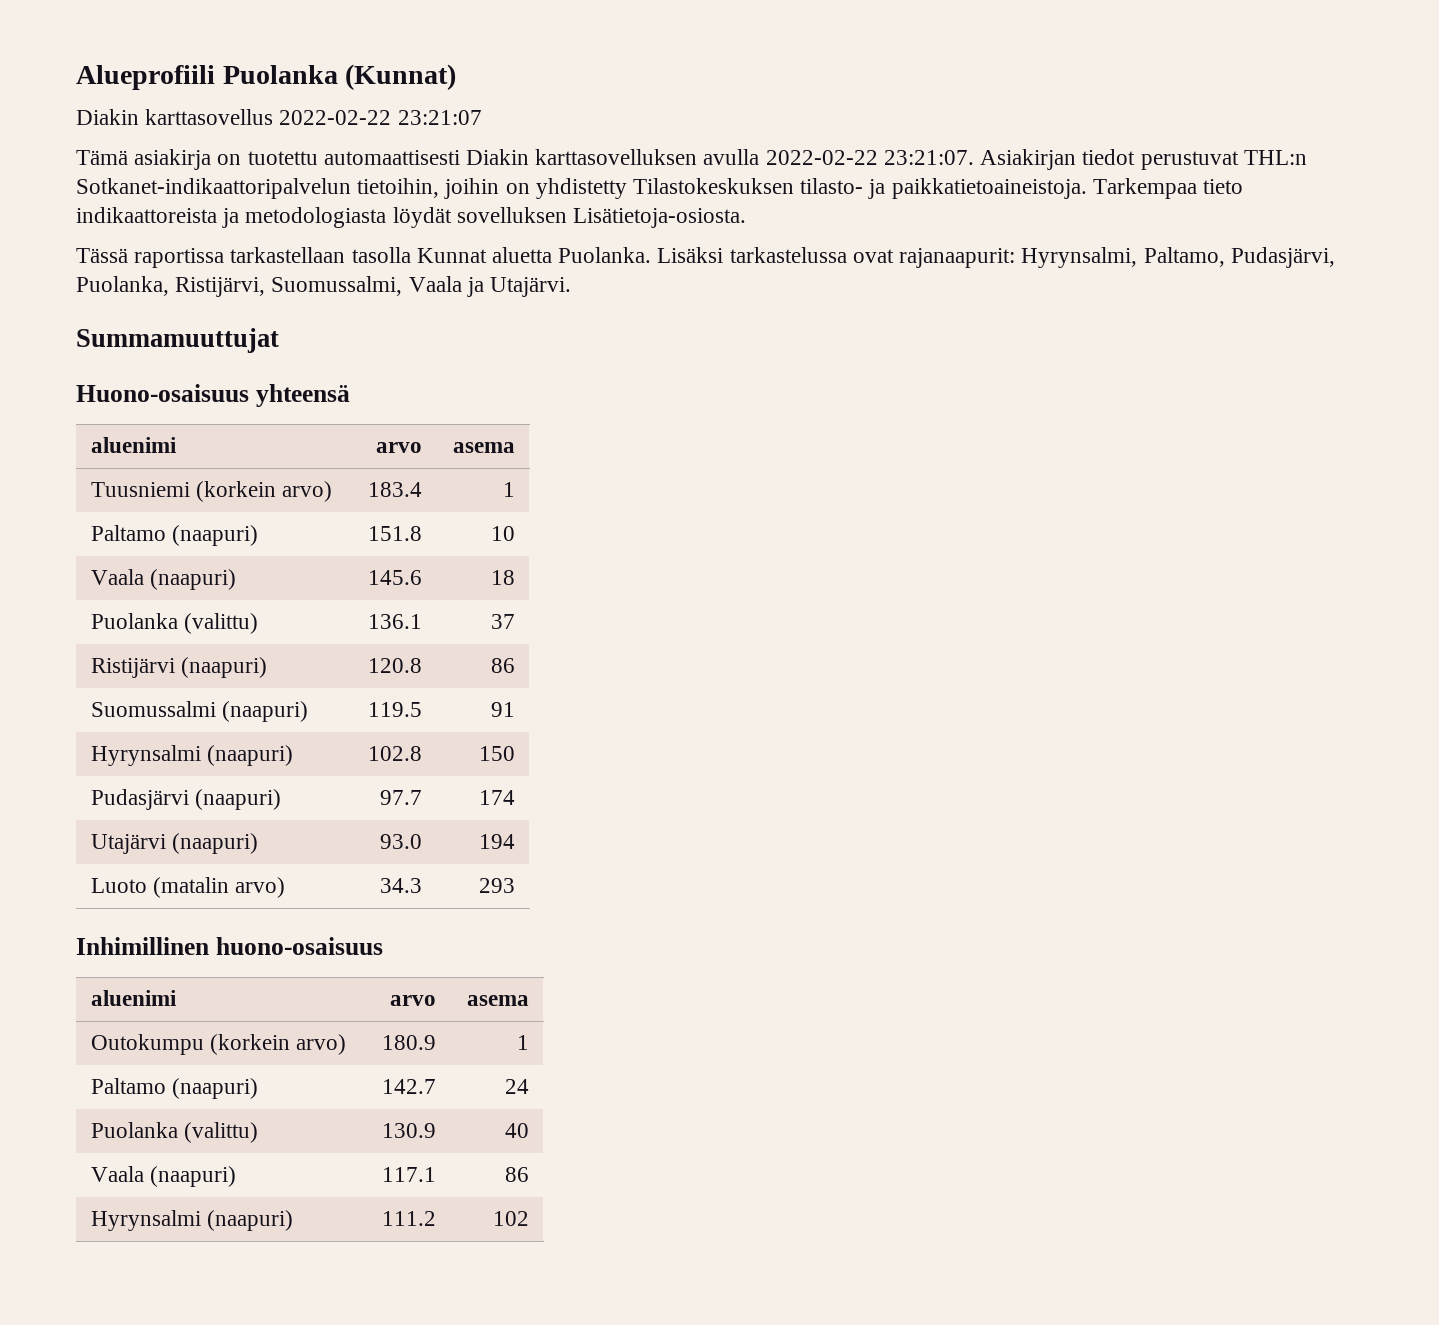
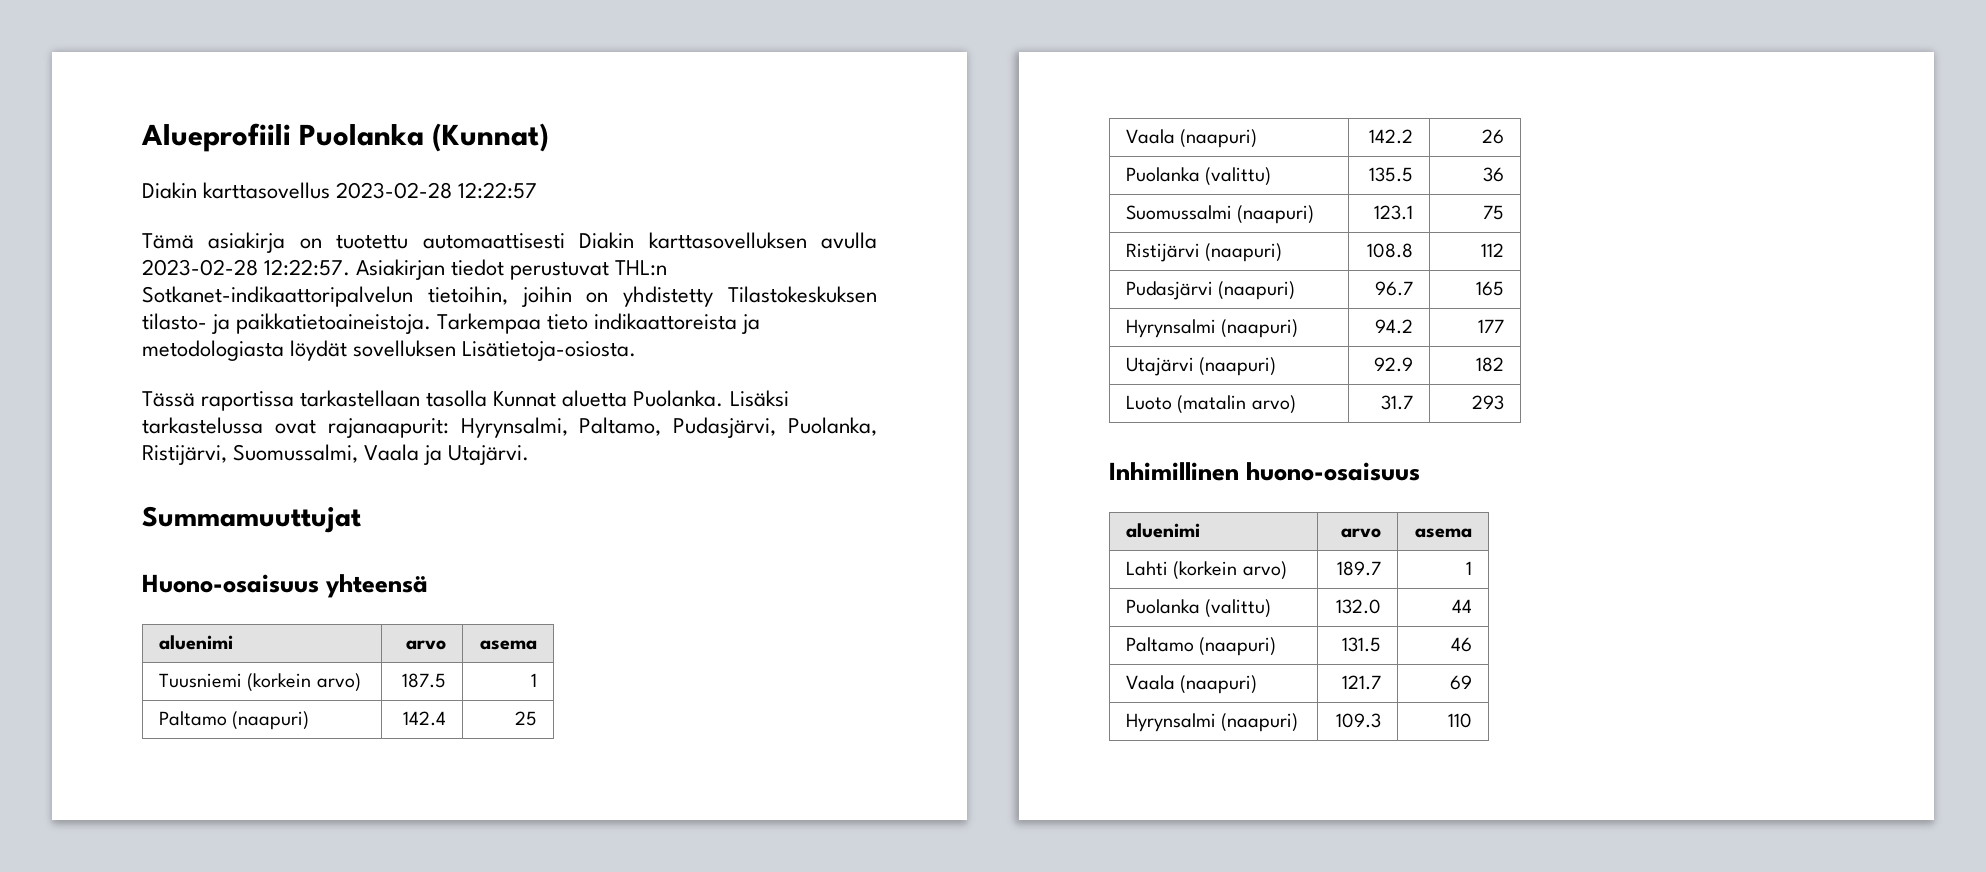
[279,110,482,125] 2022-02-22 23:21:07 -> [336,182,538,199] 2023-02-28 12:22:57
[765,150,974,165] 2022-02-22 23:21:07. -> [142,259,351,276] 2023-02-28 12:22:57.
[368,482,423,497] [503,482,516,497] [90,525,259,546] [368,526,423,541] [491,526,516,541] [90,569,237,590] [368,570,423,585] [491,570,516,585] [90,613,259,634] [368,614,423,629] [491,614,516,629] 183.4 | 1 // Paltamo (naapuri) | 151.8 | 10 // Vaala (naapuri) | 145.6 | 18 // Puolanka (valittu) | 136.1 | 37 -> [402,673,447,688] [531,673,538,687] [158,711,310,730] [403,711,447,726] [515,711,538,726] [1125,129,1258,148] [1369,129,1414,144] [1482,129,1505,144] [1125,167,1272,186] [1369,167,1414,182] [1483,167,1505,182] [1125,205,1315,224] [1374,205,1414,220] [1483,205,1505,220] 187.5 | 1 // Paltamo (naapuri) | 142.4 | 25 // Vaala (naapuri) | 142.2 | 26 // Puolanka (valittu) | 135.5 | 36 // Suomussalmi (naapuri) | 123.1 | 75
[368,658,423,673] [491,658,516,673] [90,701,309,722] [368,702,423,717] [491,702,516,717] [90,745,294,766] [368,746,423,761] [479,746,516,761] [90,789,282,810] [380,790,423,805] [479,790,516,805] 120.8 | 86 // Suomussalmi (naapuri) | 119.5 | 91 // Hyrynsalmi (naapuri) | 102.8 | 150 // Pudasjärvi (naapuri) | 97.7 | 174 -> [1367,243,1414,258] [1481,243,1505,257] [1125,281,1296,300] [1375,281,1414,296] [1476,281,1505,296] [1125,319,1299,338] [1375,319,1414,334] [1478,319,1505,333] 108.8 | 112 // Pudasjärvi (naapuri) | 96.7 | 165 // Hyrynsalmi (naapuri) | 94.2 | 177
[380,834,423,849] [479,834,516,849] 93.0 | 194 -> [1374,357,1414,372] [1476,357,1505,372] 92.9 | 182
[380,878,423,893] 34.3 -> [1381,395,1414,410] 31.7
[90,1034,347,1055] [382,1035,437,1050] [517,1035,530,1050] [90,1078,259,1099] [382,1079,437,1094] [505,1079,530,1094] [90,1122,259,1143] [382,1123,437,1138] [505,1123,530,1138] [90,1166,237,1187] [382,1167,437,1182] [505,1167,530,1182] [90,1210,294,1231] [382,1211,437,1226] [493,1211,530,1226] Outokumpu (korkein arvo) | 180.9 | 1 // Paltamo (naapuri) | 142.7 | 24 // Puolanka (valittu) | 130.9 | 40 // Vaala (naapuri) | 117.1 | 86 // Hyrynsalmi (naapuri) | 111.2 | 102 -> [1125,561,1287,580] [1337,561,1382,576] [1466,561,1473,575] [1125,599,1272,618] [1336,599,1382,614] [1452,599,1473,613] [1125,637,1277,656] [1342,637,1382,652] [1451,637,1473,652] [1125,675,1258,694] [1342,675,1382,690] [1450,675,1473,690] [1125,713,1299,732] [1336,713,1382,728] [1448,713,1473,728] Lahti (korkein arvo) | 189.7 | 1 // Puolanka (valittu) | 132.0 | 44 // Paltamo (naapuri) | 131.5 | 46 // Vaala (naapuri) | 121.7 | 69 // Hyrynsalmi (naapuri) | 109.3 | 110

